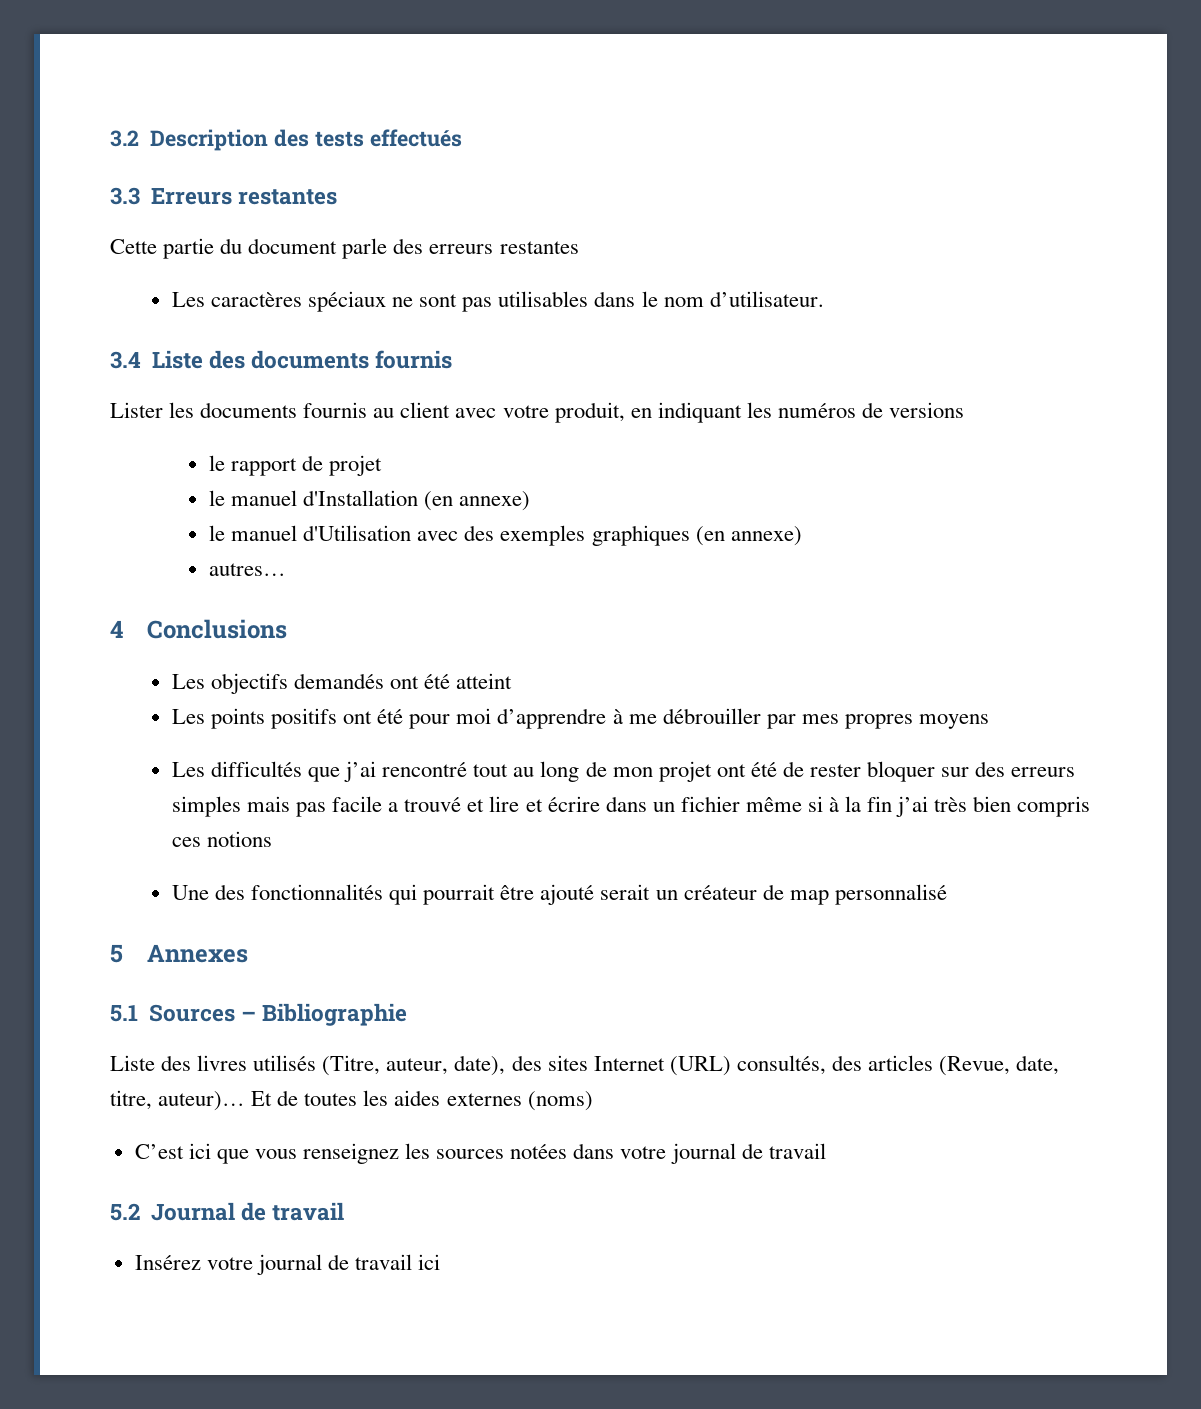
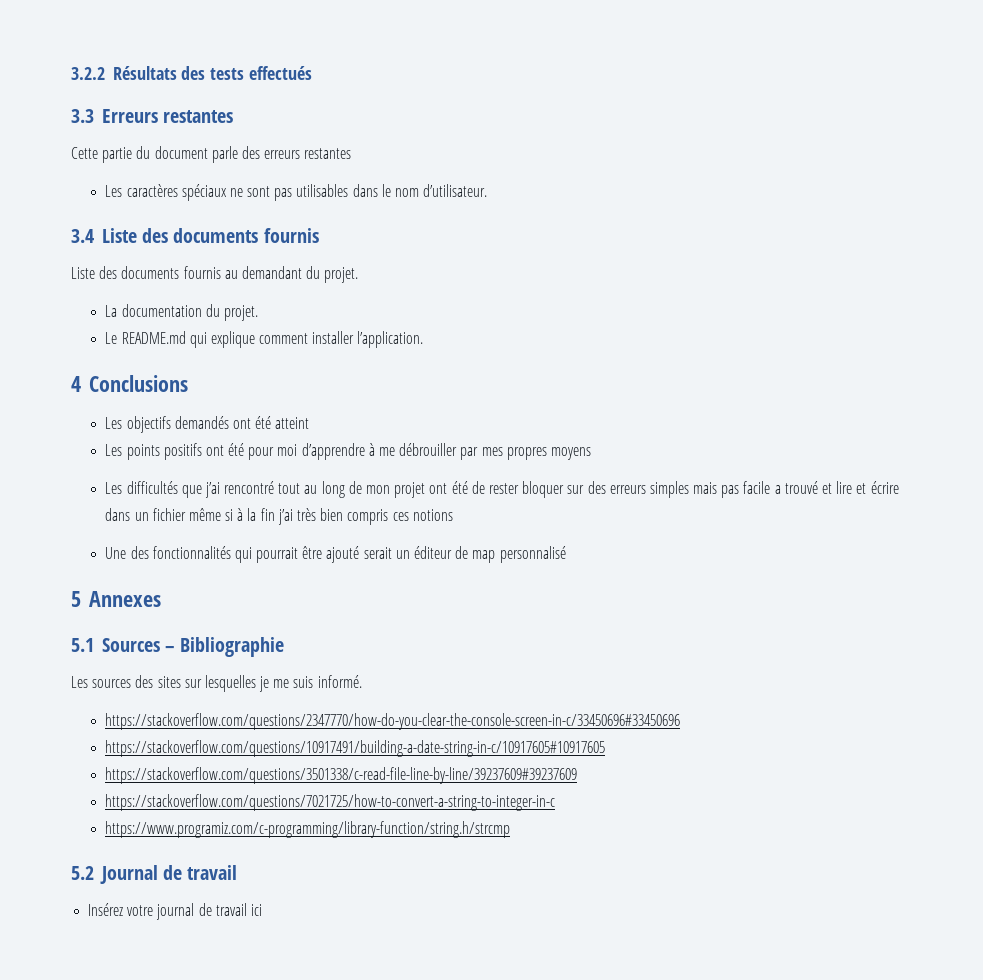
[110,129,269,151] 3.2 Description -> [71,66,177,80] 3.2.2 Résultats
[110,402,195,418] Lister les -> [71,266,118,279] Liste des
[400,402,965,423] [209,455,383,476] [209,490,531,511] [209,525,802,546] [209,563,287,576] client avec votre produit, en indiquant les numéros de versions // le rapport de projet // le manuel d'Installation (en annexe) // le manuel d'Utilisation avec des exemples graphiques (en annexe) // autres… -> [241,266,359,283] [105,304,258,321] [105,331,424,348] demandant du projet. // La documentation du projet. // Le README.md qui explique comment installer l’application.
[683,885,757,900] créateur -> [414,546,453,559] éditeur
[110,1055,1060,1076] [110,1090,593,1111] [134,1143,826,1164] Liste des livres utilisés (Titre, auteur, date), des sites Internet (URL) consultés, des articles (Revue, date, titre, auteur)… Et de toutes les aides externes (noms) // C’est ici que vous renseignez les sources notées dans votre journal de travail -> [71,675,362,692] [105,713,681,730] [105,740,606,757] [105,767,578,784] [105,794,556,811] [105,821,511,838] Les sources des sites sur lesquelles je me suis informé. // https://stackoverflow.com/questions/2347770/how-do-you-clear-the-console-screen-in-c/33450696#33450696 // https://stackoverflow.com/questions/10917491/building-a-date-string-in-c/10917605#10917605 // https://stackoverflow.com/questions/3501338/c-read-file-line-by-line/39237609#39237609 // https://stackoverflow.com/questions/7021725/how-to-convert-a-string-to-integer-in-c // https://www.programiz.com/c-programming/library-function/string.h/strcmp

